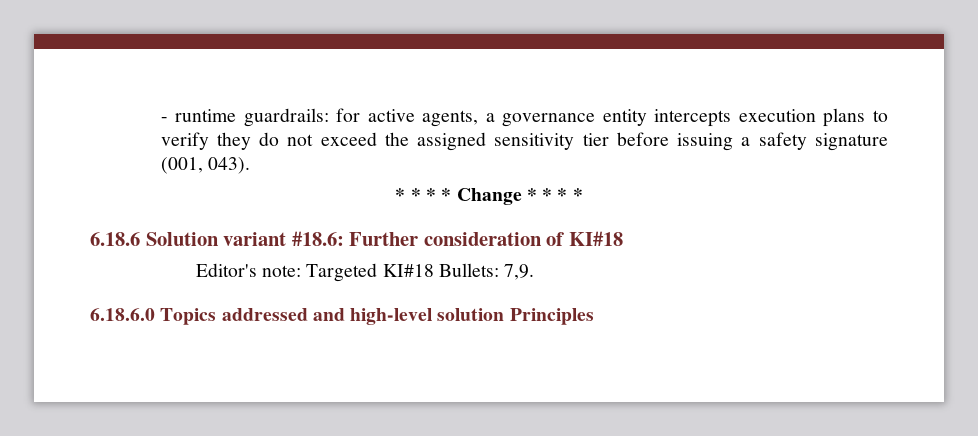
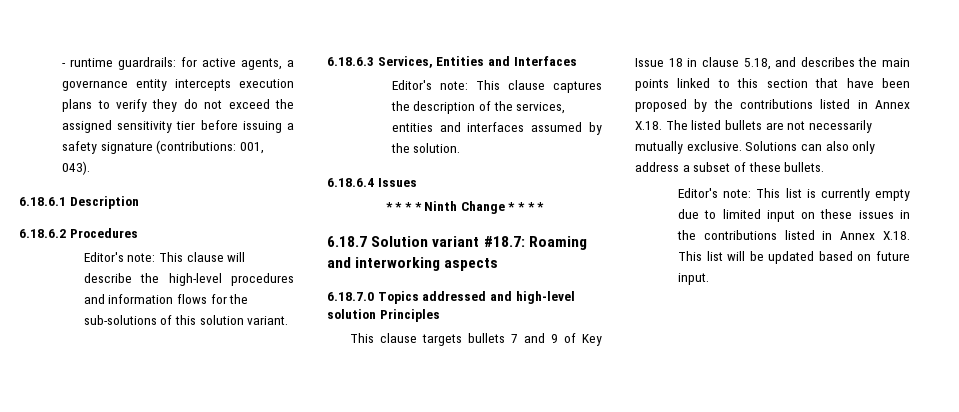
[160,157,203,174] (001, -> [156,140,265,154] (contributions: 001,
[395,188,452,201] // * * * * -> [19,196,139,209] [19,228,138,238] [83,252,246,262] [83,273,294,286] [83,294,249,304] [83,315,289,325] [327,56,577,68] [391,80,602,93] [390,101,566,114] [391,122,602,135] [390,143,461,153] [327,178,417,187] [385,201,458,211] // 6.18.6.1 Description // 6.18.6.2 Procedures // Editor's note: This clause will describe the high-level procedures and information flows for the sub-solutions of this solution variant. // 6.18.6.3 Services, Entities and Interfaces // Editor's note: This clause captures the description of the services, entities and interfaces assumed by the solution. // 6.18.6.4 Issues // * * * * Ninth
[90,232,140,246] 6.18.6 -> [327,236,367,247] 6.18.7
[291,231,623,246] [195,263,535,282] [90,308,155,321] #18.6: Further consideration of KI#18 // Editor's note: Targeted KI#18 Bullets: 7,9. // 6.18.6.0 -> [483,236,587,250] [327,257,499,271] [327,292,374,301] #18.7: Roaming and interworking aspects // 6.18.7.0
(594, 316) none -> [349,333,602,346] [635,57,910,70] [635,78,910,91] [635,99,910,112] [635,120,872,133] [635,141,876,154] [635,162,825,172] [678,188,910,201] [678,209,910,222] [677,230,910,240] [678,251,910,264] [678,273,710,285] // This clause targets bullets 7 and 9 of Key Issue 18 in clause 5.18, and describes the main points linked to this section that have been proposed by the contributions listed in Annex X.18. The listed bullets are not necessarily mutually exclusive. Solutions can also only address a subset of these bullets. // Editor's note: This list is currently empty due to limited input on these issues in the contributions listed in Annex X.18. This list will be updated based on future input.

